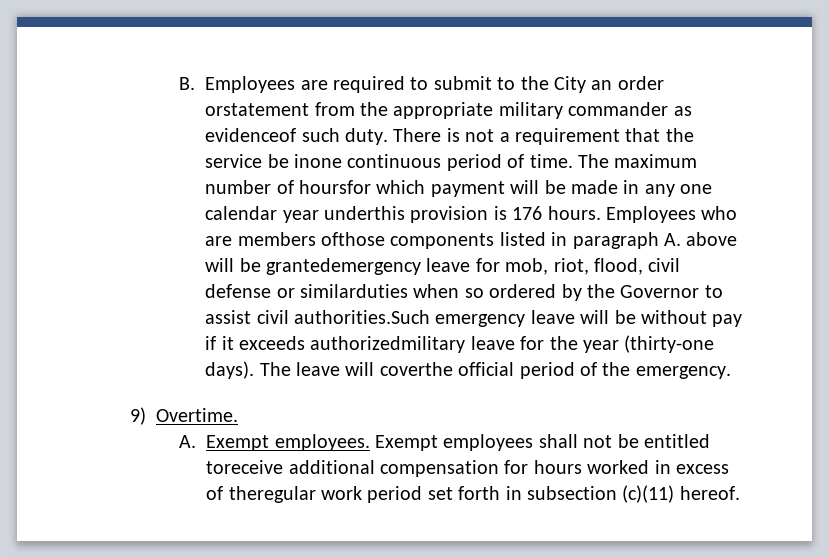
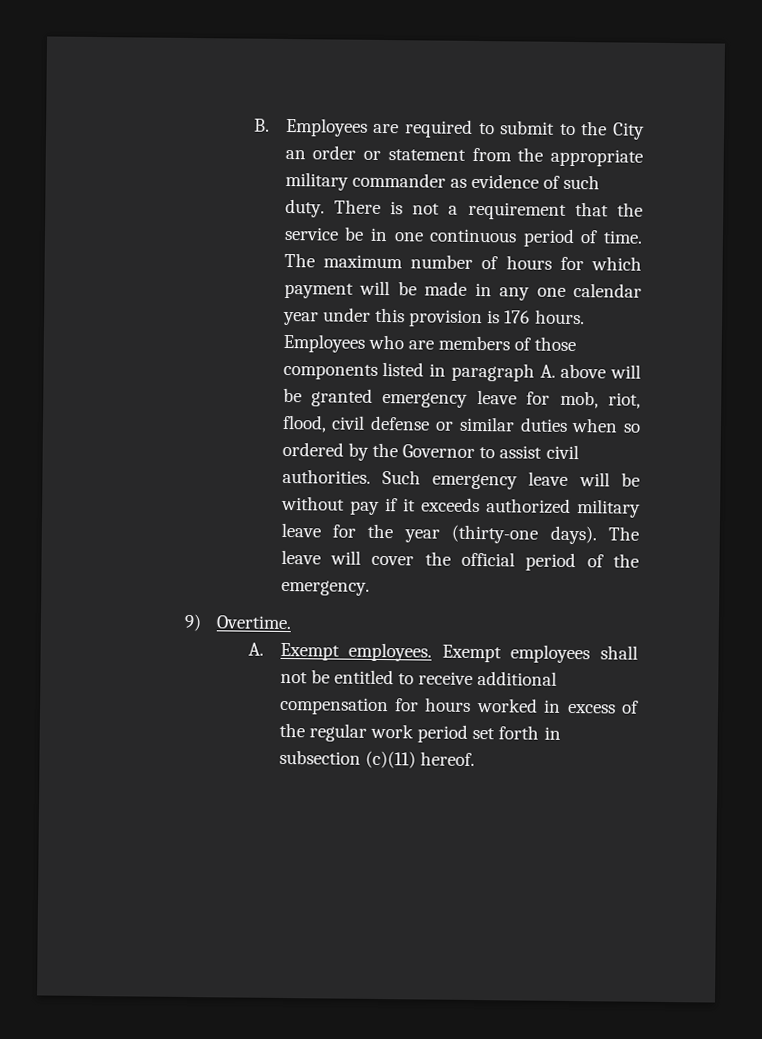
[205,103,310,116] orstatement -> [363,149,466,161] or statement
[205,128,297,142] evidenceof -> [471,173,561,189] evidence of
[294,154,343,168] inone -> [369,227,424,242] in one
[299,180,372,194] hoursfor -> [505,255,584,271] hours for
[324,206,406,220] underthis -> [322,307,405,323] under this
[321,232,386,246] ofthose -> [514,336,577,352] of those
[266,258,422,275] grantedemergency -> [311,388,469,408] granted emergency
[300,284,409,298] similarduties -> [458,416,568,432] similar duties
[294,310,431,324] authorities.Such -> [281,468,421,485] authorities. Such
[310,336,466,353] authorizedmilitary -> [485,498,642,518] authorized military
[379,362,453,376] coverthe -> [371,551,451,566] cover the
[206,460,284,474] toreceive -> [398,671,474,685] to receive
[228,486,316,503] theregular -> [278,722,367,742] the regular

